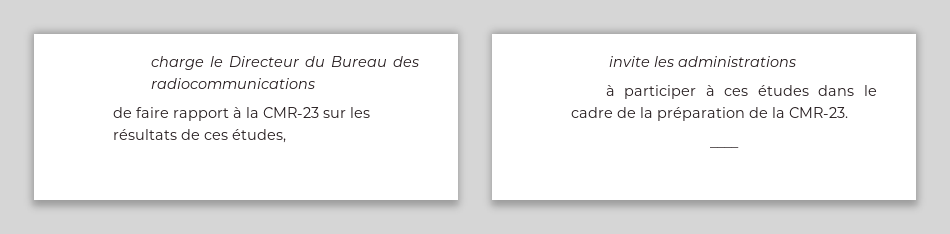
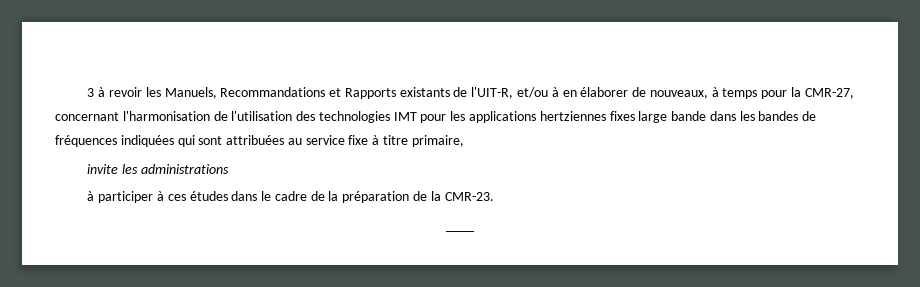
[150,56,419,70] [150,78,315,89] [113,107,370,121] [113,129,286,143] charge le Directeur du Bureau des radiocommunications // de faire rapport à la CMR-23 sur les résultats de ces études, -> [87,87,854,99] [55,111,817,123] [55,135,464,147] 3 à revoir les Manuels, Recommandations et Rapports existants de l'UIT-R, et/ou à en élaborer de nouveaux, à temps pour la CMR-27, concernant l'harmonisation de l'utilisation des technologies IMT pour les applications hertziennes fixes large bande dans les bandes de fréquences indiquées qui sont attribuées au service fixe à titre primaire,

